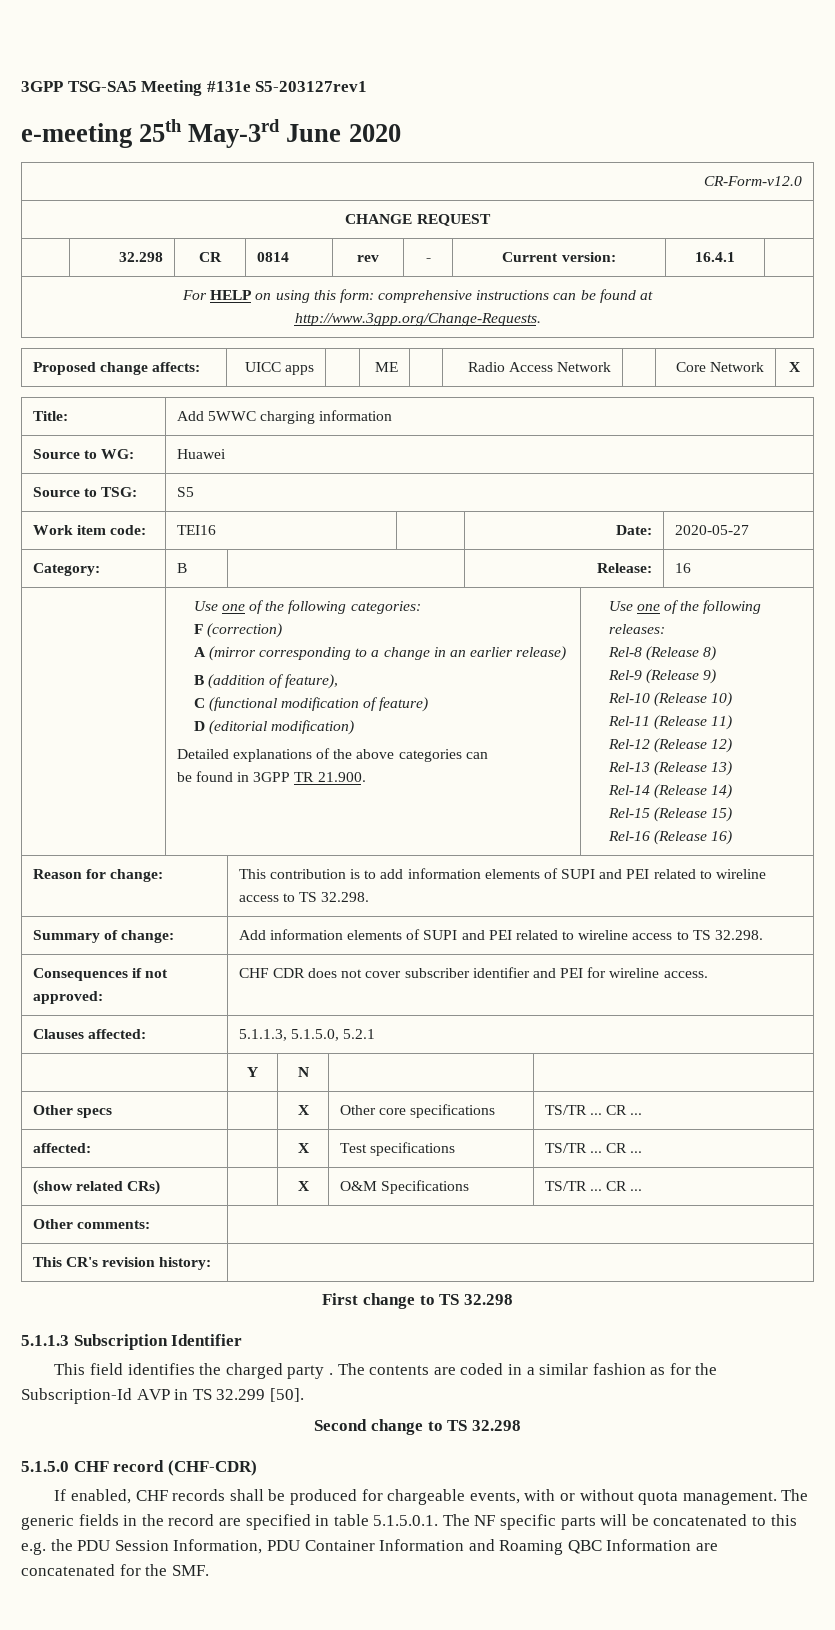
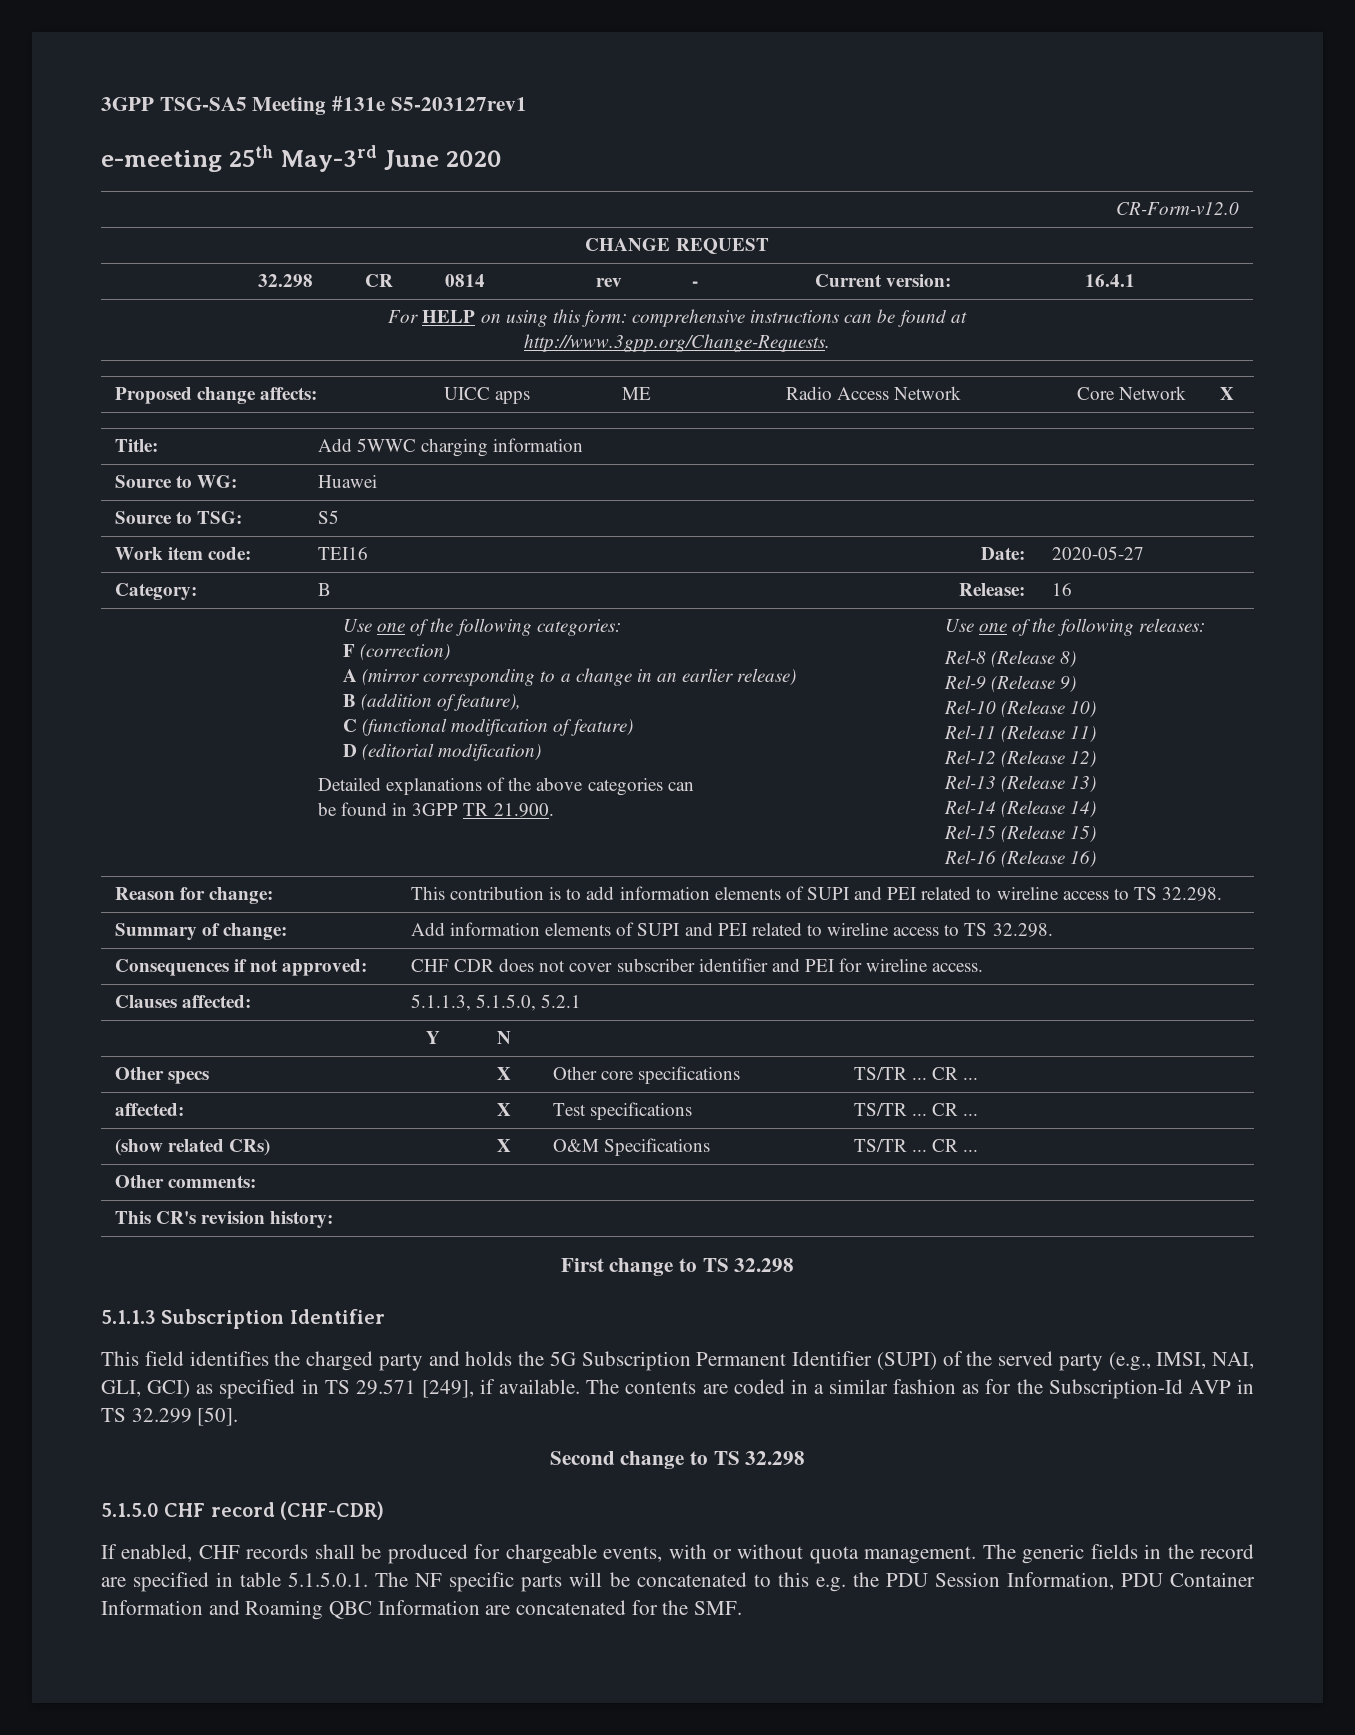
[328,1373,333,1375] . -> [428,1351,1254,1371] [101,1379,581,1399] and holds the 5G Subscription Permanent Identifier (SUPI) of the served party (e.g., IMSI, NAI, GLI, GCI) as specified in TS 29.571 [249], if available.

